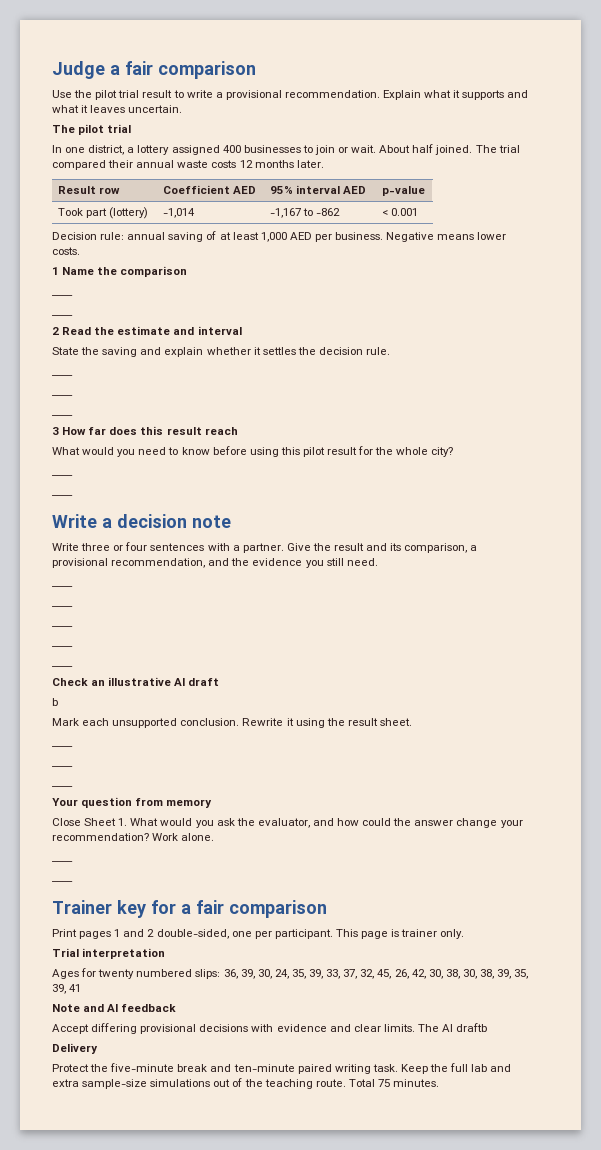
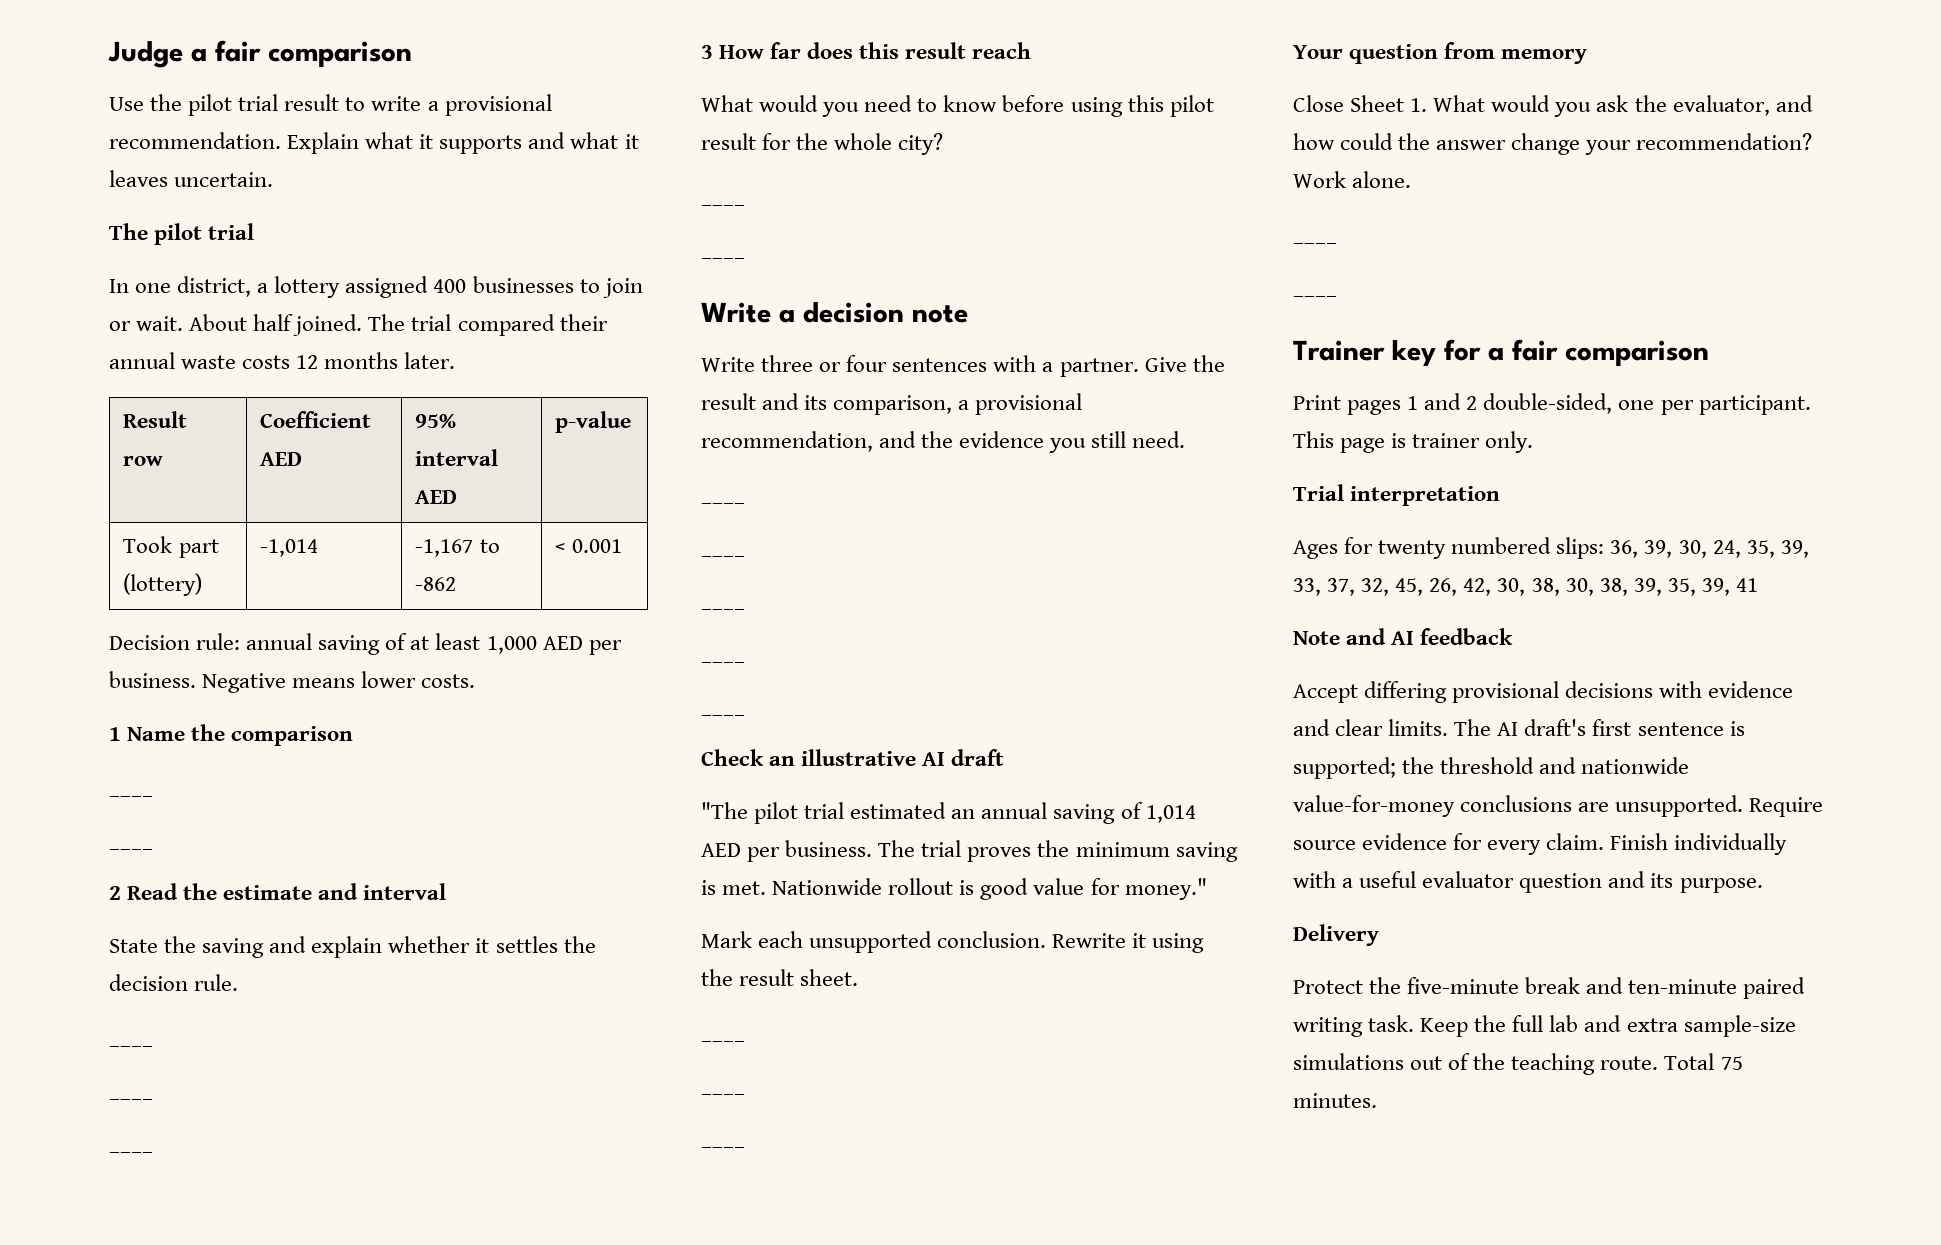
[52,698,58,706] b -> [701,802,1196,824] [701,840,1238,862] [701,878,1207,900] "The pilot trial estimated an annual saving of 1,014 AED per business. The trial proves the minimum saving is met. Nationwide rollout is good value for money."
[456,1023,488,1032] draftb -> [1524,719,1745,736] [1293,757,1690,779] [1293,795,1824,817] [1293,833,1788,855] [1293,871,1763,893] draft's first sentence is supported; the threshold and nationwide value-for-money conclusions are unsupported. Require source evidence for every claim. Finish individually with a useful evaluator question and its purpose.

